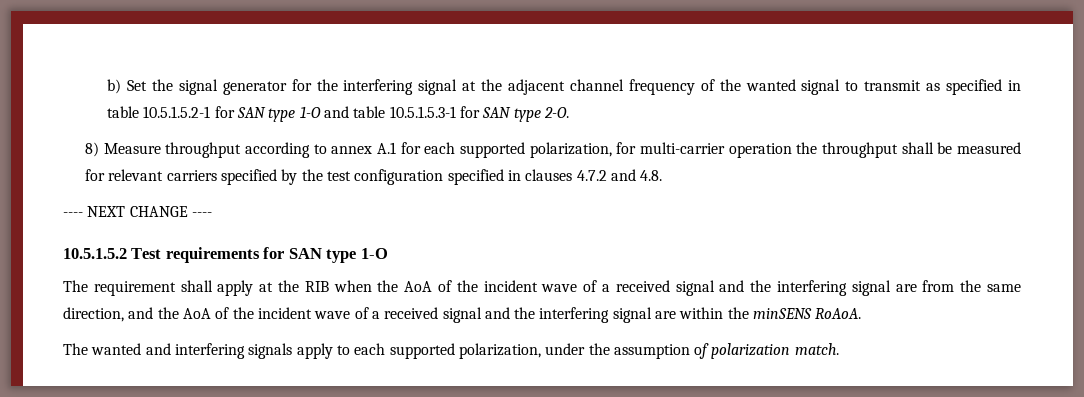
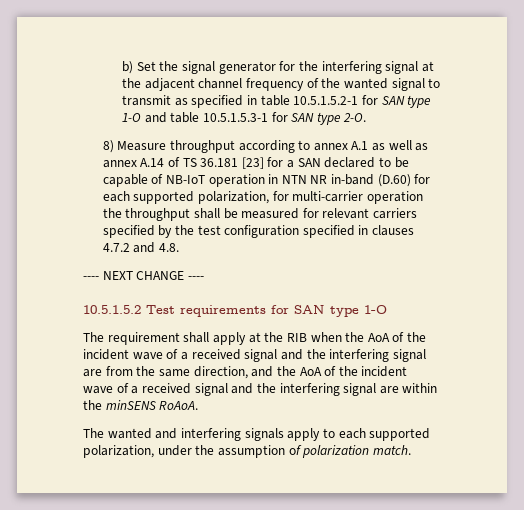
(397, 148) none -> [372,140,429,151] [102,157,409,169] [102,174,411,187] as well as annex A.14 of TS 36.181 [23] for a SAN declared to be capable of NB-IoT operation in NTN NR in-band (D.60)

